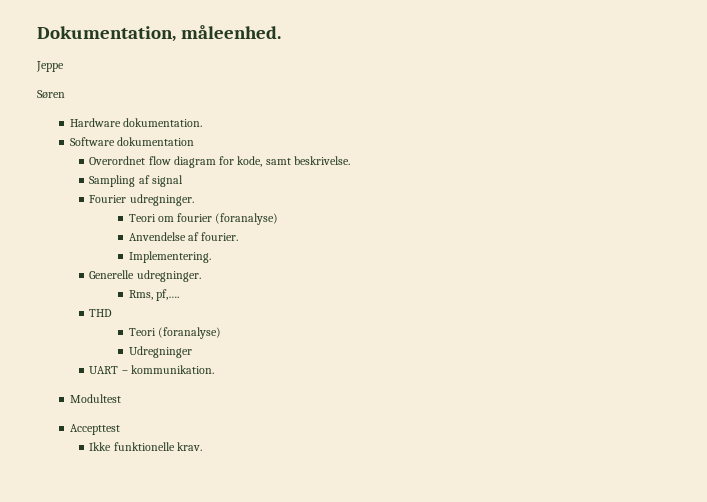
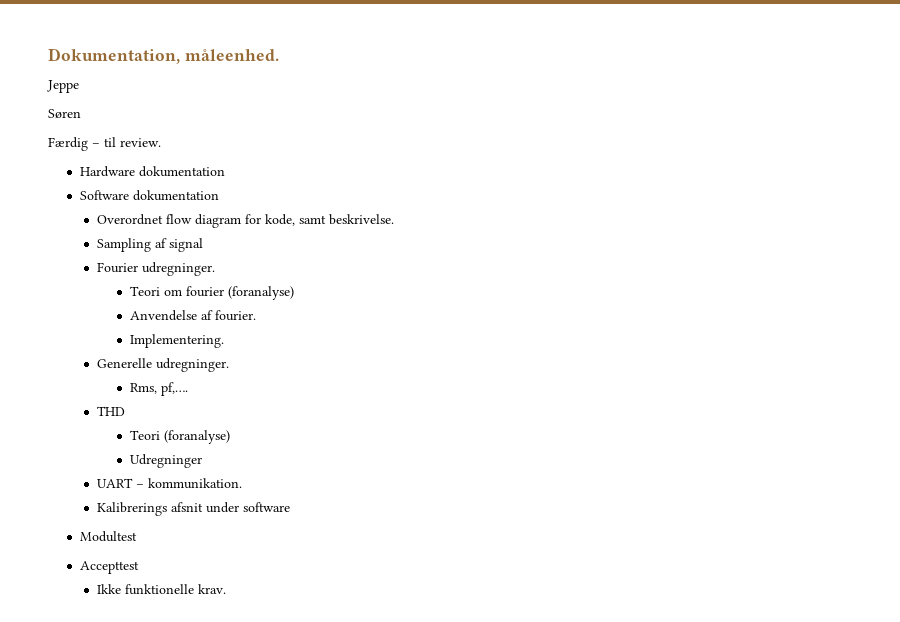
(65, 94) none -> [48,137,161,151] // Færdig – til review.
[123,118,203,127] dokumentation. -> [139,166,226,177] dokumentation
(214, 369) none -> [96,502,290,516] // Kalibrerings afsnit under software

